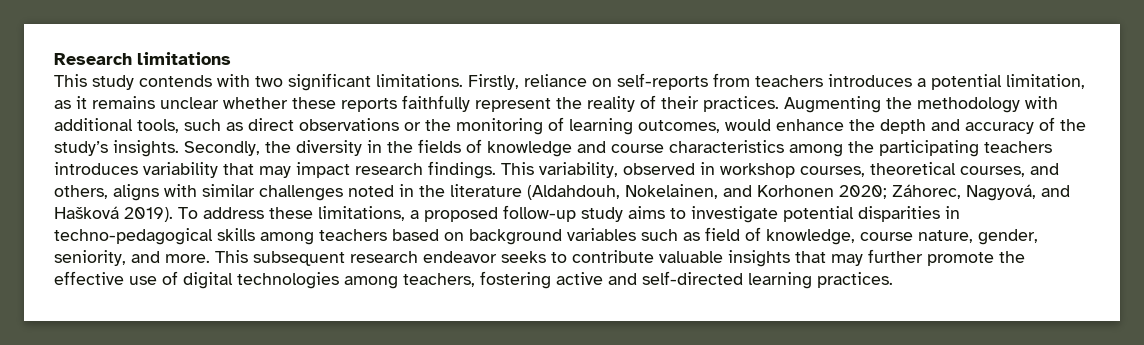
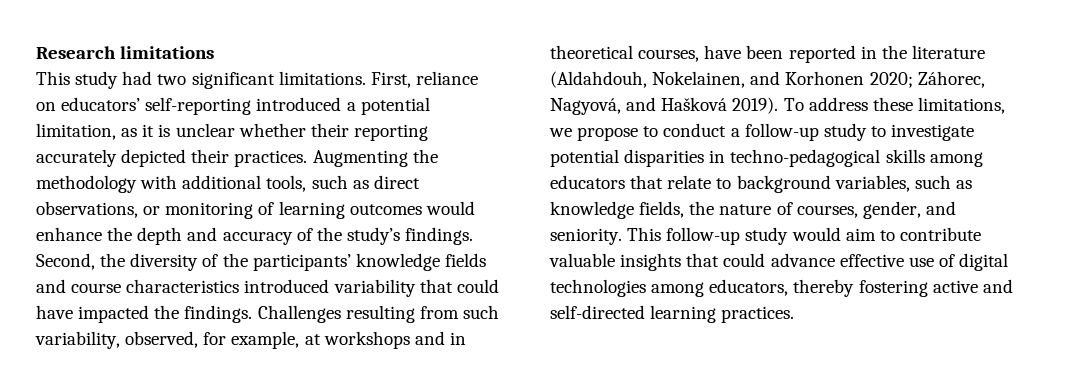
[139,74,250,87] contends with -> [122,71,153,85] had
[468,74,519,90] Firstly, -> [370,72,411,88] First,
[617,73,912,90] self-reports from teachers introduces -> [61,97,342,115] educators’ self-reporting introduced
[92,96,155,109] remains -> [158,124,171,137] is
[292,95,656,112] these reports faithfully represent the reality of -> [310,123,428,141] [36,149,187,167] their reporting accurately depicted
[299,118,451,131] observations or the -> [36,201,161,218] observations, or
[638,120,720,133] outcomes, -> [349,204,422,215] outcomes
[113,139,1052,157] [54,161,1059,179] [54,184,394,201] insights. Secondly, the diversity in the fields of knowledge and course characteristics among the participating teachers introduces variability that may impact research findings. This variability, observed in workshop courses, theoretical courses, and others, aligns with similar challenges noted -> [405,227,474,245] [36,253,486,271] [36,279,499,297] [36,305,499,323] [35,331,466,349] [550,45,856,63] findings. Second, the diversity of the participants’ knowledge fields and course characteristics introduced variability that could have impacted the findings. Challenges resulting from such variability, observed, for example, at workshops and in theoretical courses, have been reported
[410,205,665,222] a proposed follow-up study aims -> [549,123,867,141] we propose to conduct a follow-up study
[319,227,1038,245] [54,250,546,266] teachers based on background variables such as field of knowledge, course nature, gender, seniority, and more. This subsequent research endeavor seeks -> [550,175,972,193] [550,201,956,219] [550,227,876,245] educators that relate to background variables, such as knowledge fields, the nature of courses, gender, and seniority. This follow-up study would aim
[831,249,1025,266] may further promote the -> [723,253,835,267] could advance
[403,273,475,287] teachers, -> [709,279,855,297] educators, thereby

